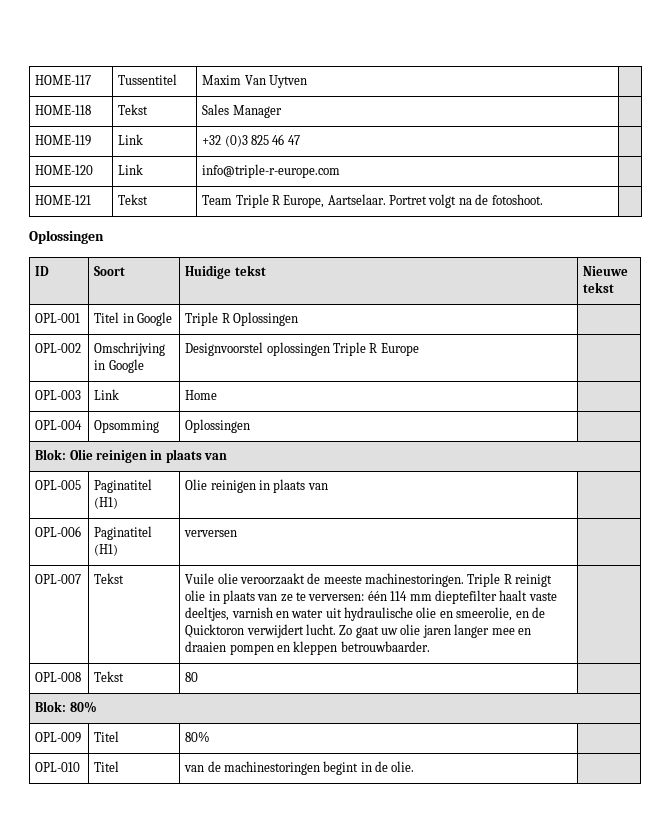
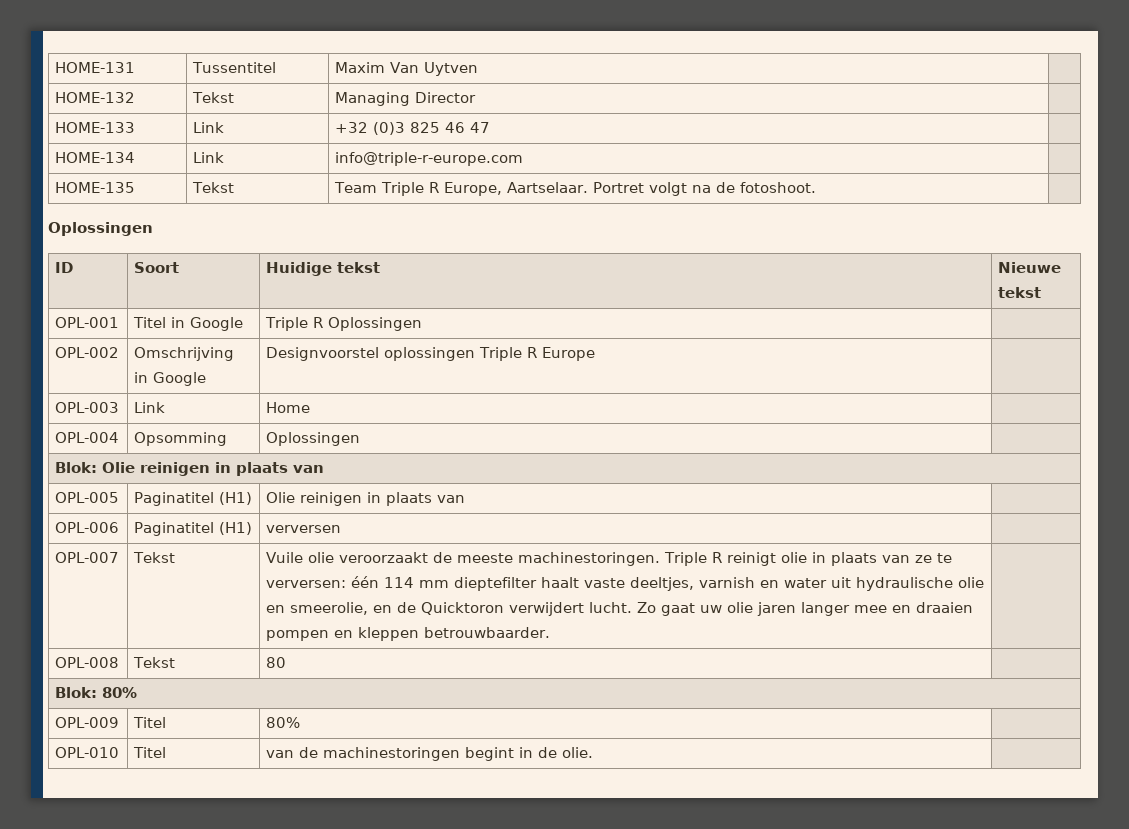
[35,75,92,85] HOME-117 -> [55,62,136,73] HOME-131
[35,105,92,115] [118,104,149,115] [202,104,282,118] [35,135,92,146] HOME-118 | Tekst | Sales Manager | // HOME-119 -> [55,92,136,103] [192,92,235,103] [335,92,477,106] [55,122,136,133] HOME-132 | Tekst | Managing Director | // HOME-133
[35,165,94,175] HOME-120 -> [55,152,136,163] HOME-134
[35,195,92,205] HOME-121 -> [55,182,136,193] HOME-135

